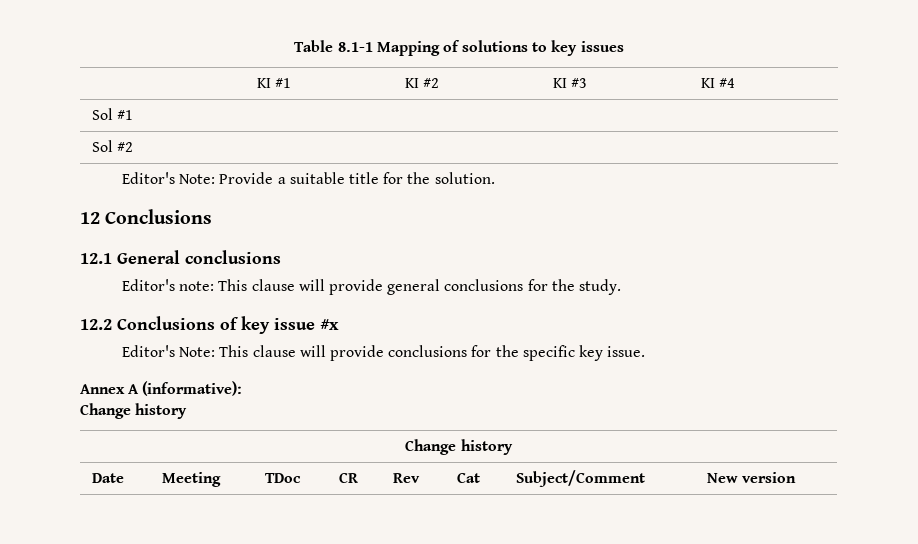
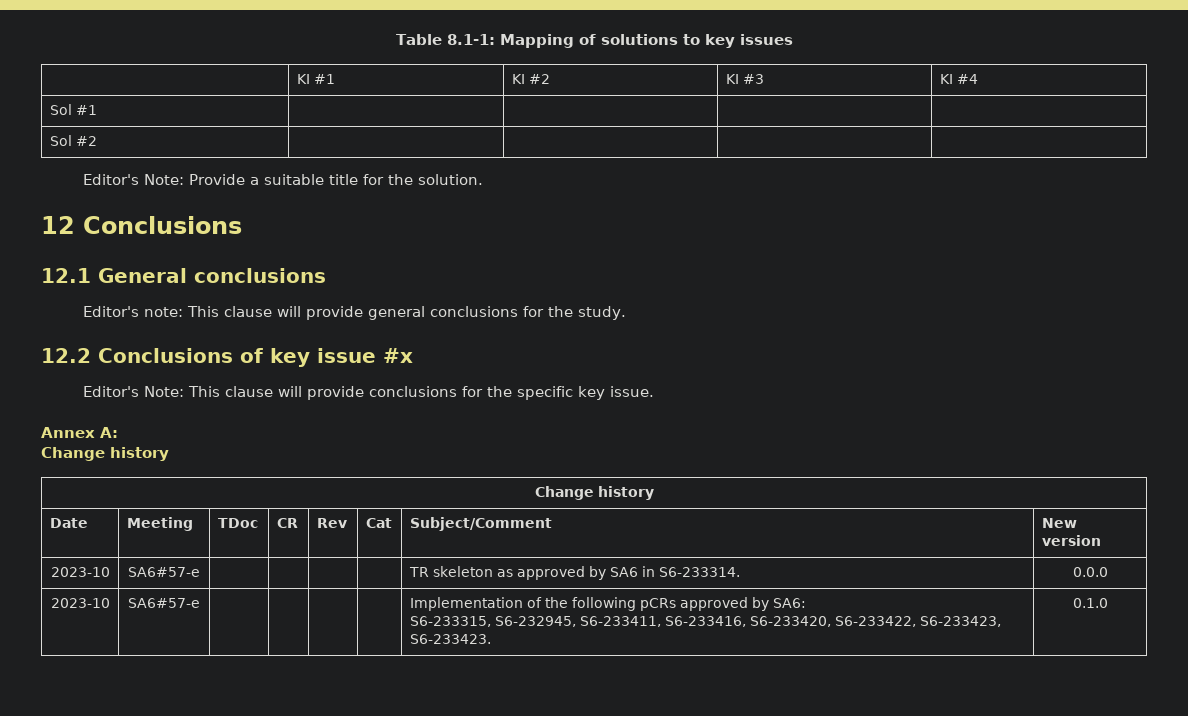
[337,42,373,52] 8.1-1 -> [446,34,495,45] 8.1-1:
[128,381,243,396] A (informative): -> [100,427,118,438] A:
(797, 477) none -> [50,567,110,577] [128,567,200,577] [408,566,740,580] [1072,567,1108,577] [50,598,110,608] [128,598,200,608] [409,597,806,611] [409,616,1001,627] [409,634,491,644] [1072,598,1108,608] // 2023-10 | SA6#57-e | | | | | TR skeleton as approved by SA6 in S6-233314. | 0.0.0 // 2023-10 | SA6#57-e | | | | | Implementation of the following pCRs approved by SA6: // S6-233315, S6-232945, S6-233411, S6-233416, S6-233420, S6-233422, S6-233423, S6-233423. | 0.1.0

